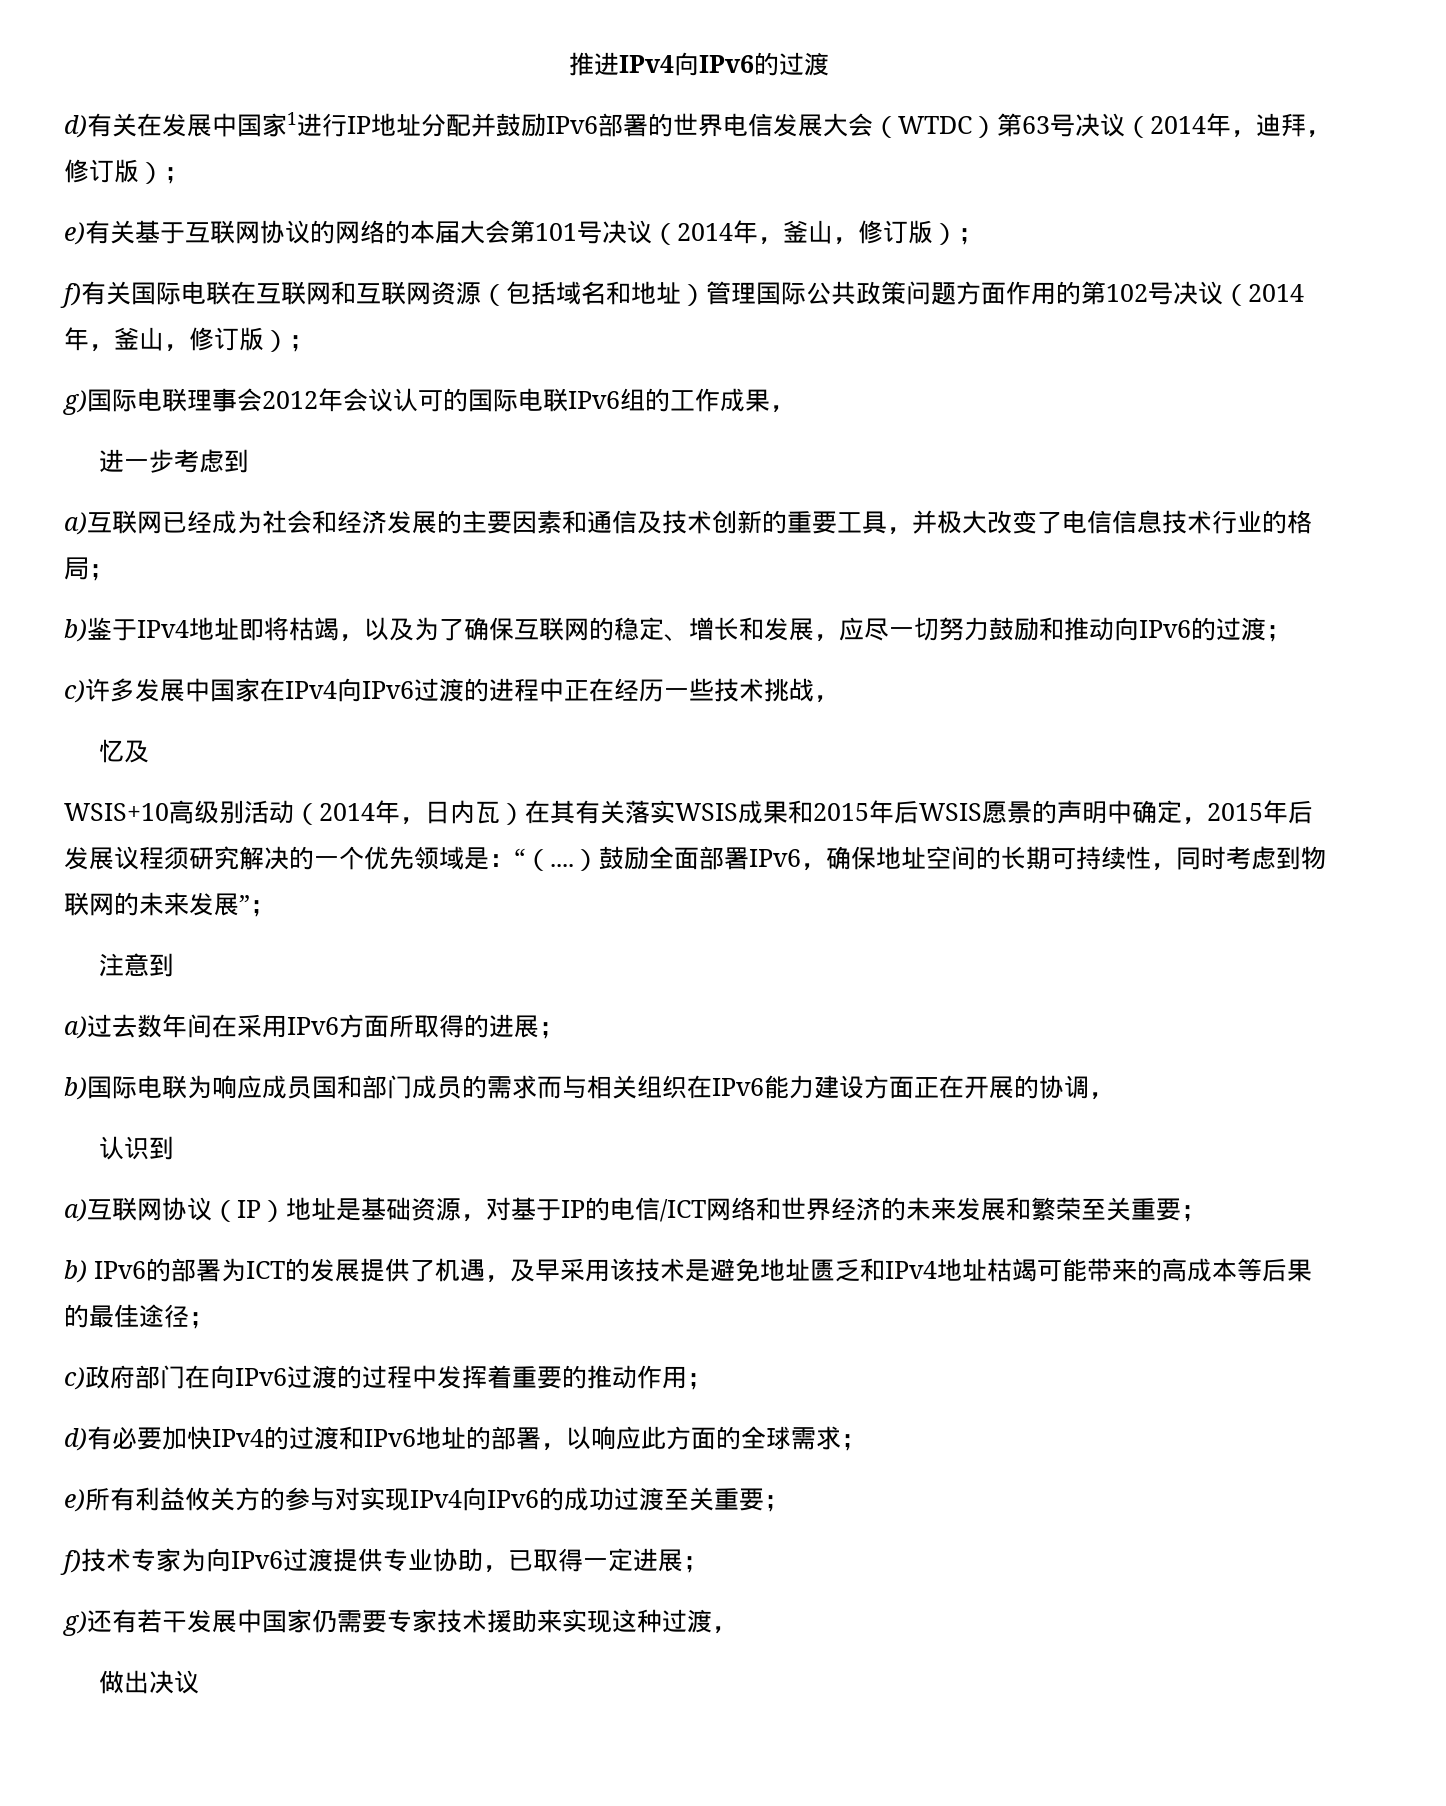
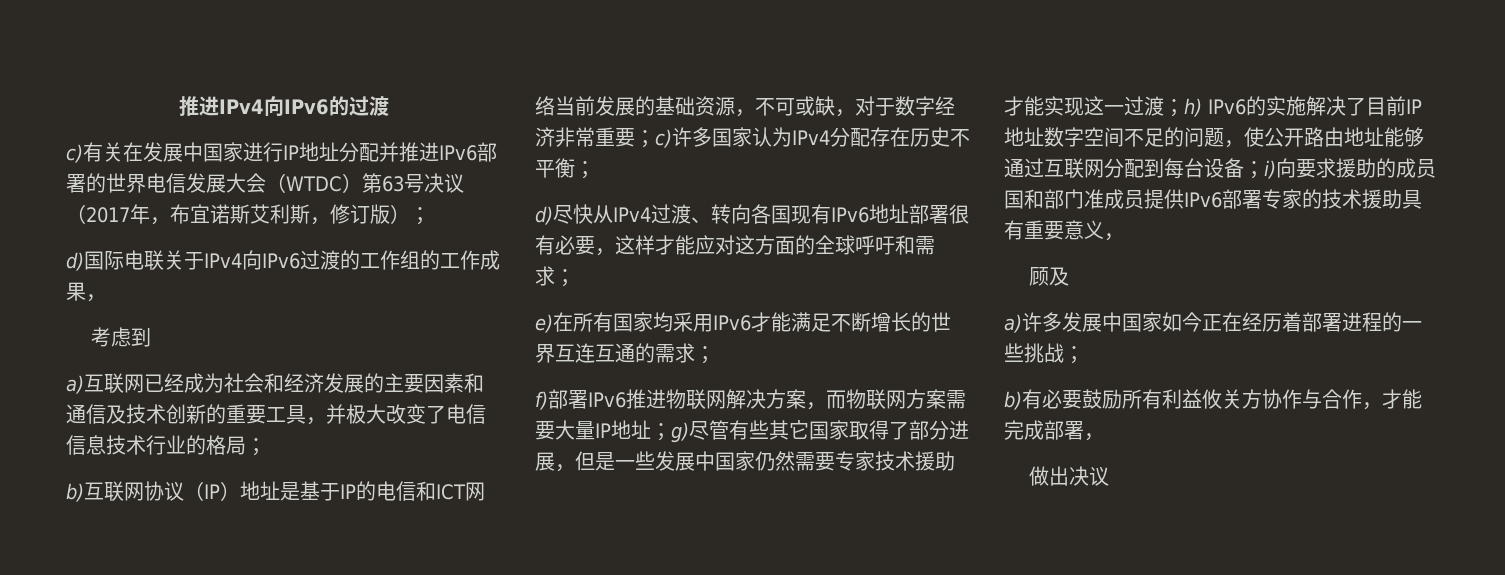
[64,115,87,138] d) -> [66,144,83,163] c)
[287,112,297,125] 1 -> (243, 152) none
[496,113,546,137] 鼓励 -> [399,142,439,162] 推进
[1150,113,1331,138] [64,159,189,184] [64,220,983,245] [60,281,1304,308] [64,327,314,352] [63,388,620,415] 2014年，迪拜，修订版）； // e)有关基于互联网协议的网络的本届大会第101号决议（2014年，釜山，修订版）； // f)有关国际电联在互联网和互联网资源（包括域名和地址）管理国际公共政策问题方面作用的第102号决议（2014年，釜山，修订版）； // g)国际电联理事会2012年会议认可的国际电联IPv6 -> [86,204,430,225] [66,250,400,271] 2017年，布宜诺斯艾利斯，修订版）； // d)国际电联关于IPv4向IPv6过渡的工作
[98,449,174,473] 进一步 -> (106, 298) none
[87,617,1291,642] [64,678,839,703] [98,739,149,763] [64,800,1313,825] [64,846,1326,871] [64,892,275,917] [98,953,174,977] [64,1014,564,1039] [64,1075,1114,1100] [98,1136,174,1160] [64,1199,87,1222] 鉴于IPv4地址即将枯竭，以及为了确保互联网的稳定、增长和发展，应尽一切努力鼓励和推动向IPv6的过渡； // c)许多发展中国家在IPv4向IPv6过渡的进程中正在经历一些技术挑战， // 忆及 // WSIS+10高级别活动（2014年，日内瓦）在其有关落实WSIS成果和2015年后WSIS愿景的声明中确定，2015年后发展议程须研究解决的一个优先领域是：“（....）鼓励全面部署IPv6，确保地址空间的长期可持续性，同时考虑到物联网的未来发展”； // 注意到 // a)过去数年间在采用IPv6方面所取得的进展； // b)国际电联为响应成员国和部门成员的需求而与相关组织在IPv6能力建设方面正在开展的协调， // 认识到 // a) -> (84, 492) none
[386,1197,1206,1222] [64,1258,1312,1283] [64,1304,214,1329] [64,1365,712,1390] [64,1426,666,1451] 础资源，对基于IP的电信/ICT网络和世界经济的未来发展和繁荣至关重要； // b) IPv6的部署为ICT的发展提供了机遇，及早采用该技术是避免地址匮乏和IPv4地址枯竭可能带来的高成本等后果的最佳途径； // c)政府部门在向IPv6过渡的过程中发挥着重要的推动作用； // d)有必要加快IPv4的过渡和IPv6地址的部署，以响应此 -> [320,481,485,501] [535,96,955,117] [535,127,970,148] [535,158,595,179] [535,204,969,225] [535,235,755,256] 于IP的电信和ICT网络当前发展的基础资源，不可或缺，对于数字经济非常重要；c)许多国家认为IPv4分配存在历史不平衡； // d)尽快从IPv4过渡、转向各国现有IPv6地址部署很有必要，这样才能应对这
(791, 1438) none -> [855,235,915,255] 呼吁和
[85,1487,789,1512] [60,1548,708,1575] [63,1609,187,1636] 所有利益攸关方的参与对实现IPv4向IPv6的成功过渡至关重要； // f)技术专家为向IPv6过渡提供专业协助，已取得一定进展； // g)还有若干 -> [553,312,951,332] [535,343,715,364] [535,389,966,410] [535,420,969,443] [535,451,655,472] 在所有国家均采用IPv6才能满足不断增长的世界互连互通的需求； // f)部署IPv6推进物联网解决方案，而物联网方案需要大量IP地址；g)尽管有些其它国家取得了部分进展，但是一些
(337, 1621) none -> [775,451,795,471] 然
[537,1609,712,1633] 来实现这种过渡 -> [1004,96,1422,117] [1004,127,1424,148] [1004,158,1436,179] [1004,189,1422,209] [1004,220,1124,241] [1028,267,1069,286] [1004,312,1422,333] [1004,343,1084,364] [1004,389,1422,410] [1004,420,1084,440] 才能实现这一过渡；h) IPv6的实施解决了目前IP地址数字空间不足的问题，使公开路由地址能够通过互联网分配到每台设备；i)向要求援助的成员国和部门准成员提供IPv6部署专家的技术援助具有重要意义， // 顾及 // a)许多发展中国家如今正在经历着部署进程的一些挑战； // b)有必要鼓励所有利益攸关方协作与合作，才能完成部署

